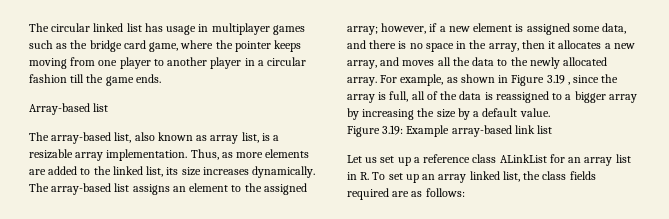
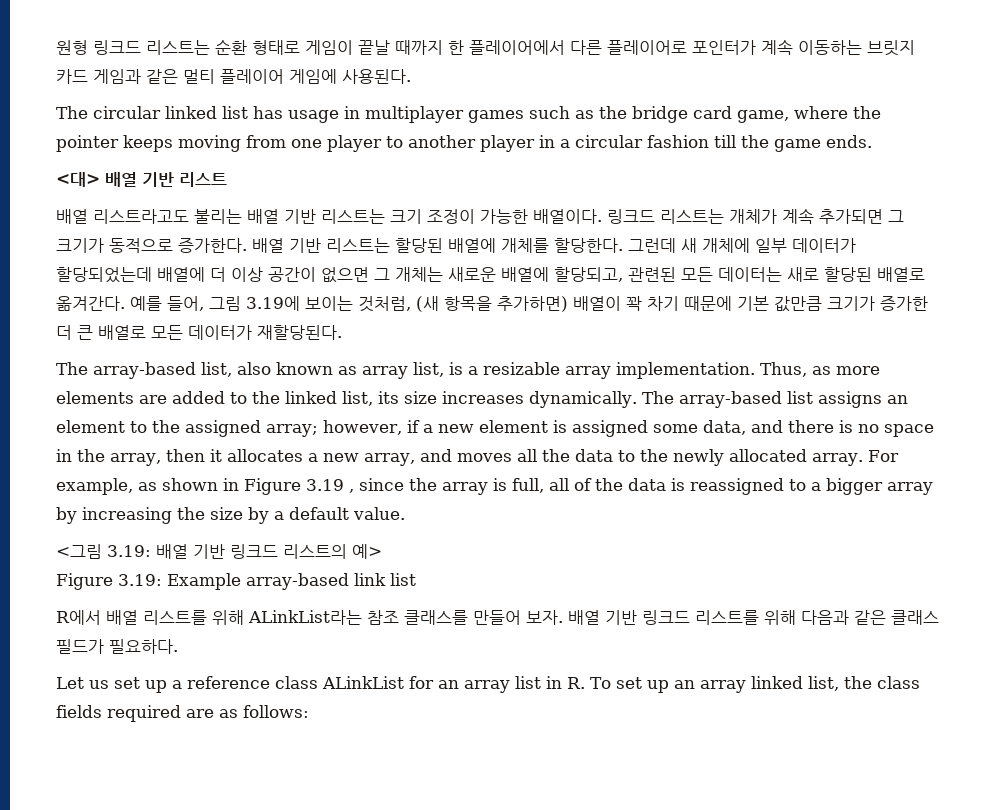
(29, 27) none -> [56,39,915,56] [56,69,411,84] 원형 링크드 리스트는 순환 형태로 게임이 끝날 때까지 한 플레이어에서 다른 플레이어로 포인터가 계속 이동하는 브릿지 카드 게임과 같은 멀티 플레이어 게임에 사용된다. //
[29,103,109,115] Array-based list -> [56,172,227,187] [56,208,904,224] [56,238,856,253] [56,267,925,283] [56,296,928,312] [56,325,342,340] <대> 배열 기반 리스트 // 배열 리스트라고도 불리는 배열 기반 리스트는 크기 조정이 가능한 배열이다. 링크드 리스트는 개체가 계속 추가되면 그 크기가 동적으로 증가한다. 배열 기반 리스트는 할당된 배열에 개체를 할당한다. 그런데 새 개체에 일부 데이터가 할당되었는데 배열에 더 이상 공간이 없으면 그 개체는 새로운 배열에 할당되고, 관련된 모든 데이터는 새로 할당된 배열로 옮겨간다. 예를 들어, 그림 3.19에 보이는 것처럼, (새 항목을 추가하면) 배열이 꽉 차기 때문에 기본 값만큼 크기가 증가한 더 큰 배열로 모든 데이터가 재할당된다.
(550, 112) none -> [56,544,382,559] // <그림 3.19: 배열 기반 링크드 리스트의 예>
(553, 129) none -> [56,610,939,625] [56,639,178,654] // R에서 배열 리스트를 위해 ALinkList라는 참조 클래스를 만들어 보자. 배열 기반 링크드 리스트를 위해 다음과 같은 클래스 필드가 필요하다.

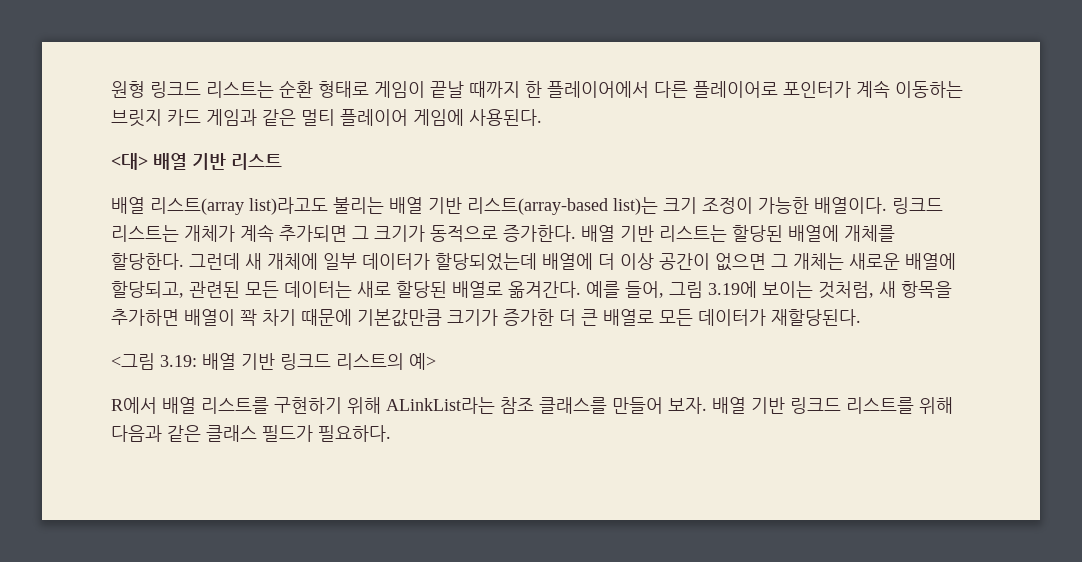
[56,106,881,123] [56,135,872,152] // The circular linked list has usage in multiplayer games such as the bridge card game, where the pointer keeps moving from one player to another player in a circular fashion till the game ends. -> (542, 117) none
[93,209,189,224] 리스트라고도 -> [150,197,328,215] 리스트(array list)라고도
[321,209,385,224] 리스트는 -> [467,197,658,215] 리스트(array-based list)는
[416,296,568,312] (새 항목을 추가하면) -> [879,281,952,298] [111,309,179,326] 새 항목을 추가하면
[737,296,822,312] 기본 값만큼 -> [357,309,442,327] 기본값만큼
[56,362,880,379] [56,391,908,408] [56,420,934,437] [56,449,899,466] [56,478,933,495] [56,507,405,524] // The array-based list, also known as array list, is a resizable array implementation. Thus, as more elements are added to the linked list, its size increases dynamically. The array-based list assigns an element to the assigned array; however, if a new element is assigned some data, and there is no space in the array, then it allocates a new array, and moves all the data to the newly allocated array. For example, as shown in Figure 3.19 , since the array is full, all of the data is reassigned to a bigger array by increasing the size by a default value. -> (861, 317) none
[56,573,416,590] // Figure 3.19: Example array-based link list -> (436, 361) none
(207, 617) none -> [274,397,342,414] 구현하기
[56,676,920,693] [56,705,309,722] // Let us set up a reference class ALinkList for an array list in R. To set up an array linked list, the class fields required are as follows: -> (391, 433) none

